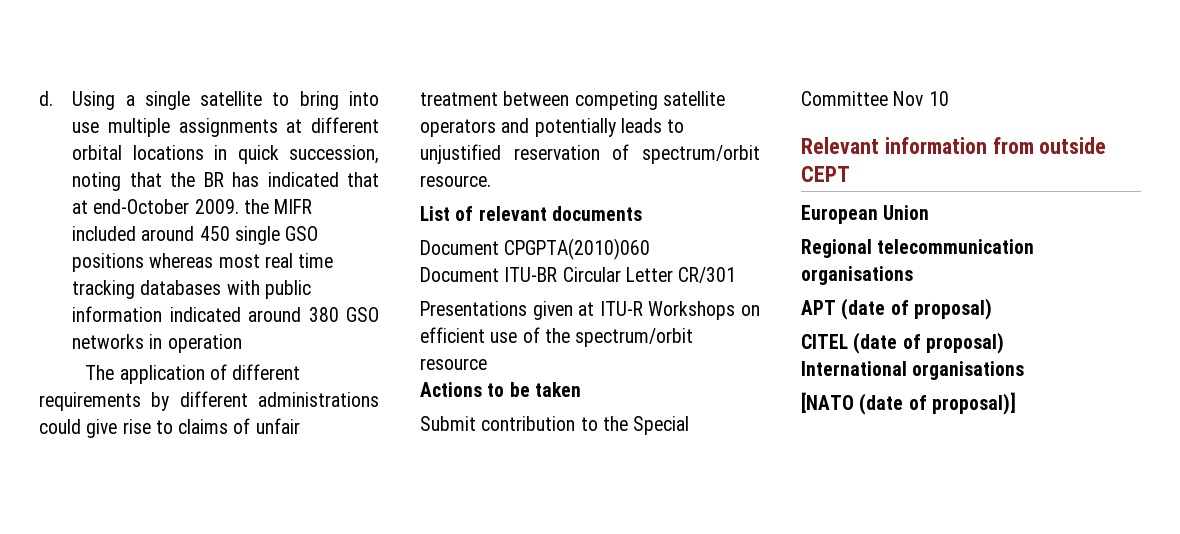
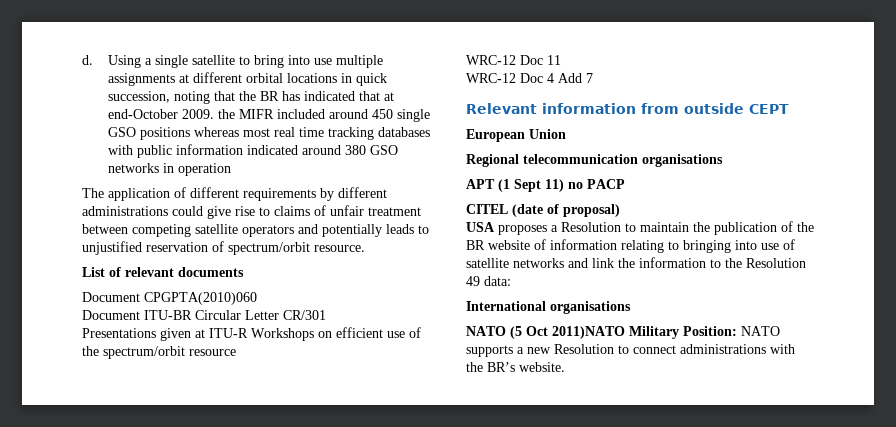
[420,382,581,397] [420,416,690,435] [801,91,949,106] Actions to be taken // Submit contribution to the Special Committee Nov 10 -> [466,55,561,65] [466,73,593,83] WRC-12 Doc 11 // WRC-12 Doc 4 Add 7
[841,298,992,320] (date of proposal) -> [498,179,625,192] (1 Sept 11) no PACP
[801,361,1025,380] [801,392,1016,415] International organisations // [NATO (date of proposal)] -> [466,221,814,235] [466,239,795,253] [466,257,806,268] [466,276,511,286] [466,301,631,314] [466,326,780,339] [466,344,795,357] [466,362,565,372] USA proposes a Resolution to maintain the publication of the BR website of information relating to bringing into use of satellite networks and link the information to the Resolution 49 data: // International organisations // NATO (5 Oct 2011)NATO Military Position: NATO supports a new Resolution to connect administrations with the BR’s website.

